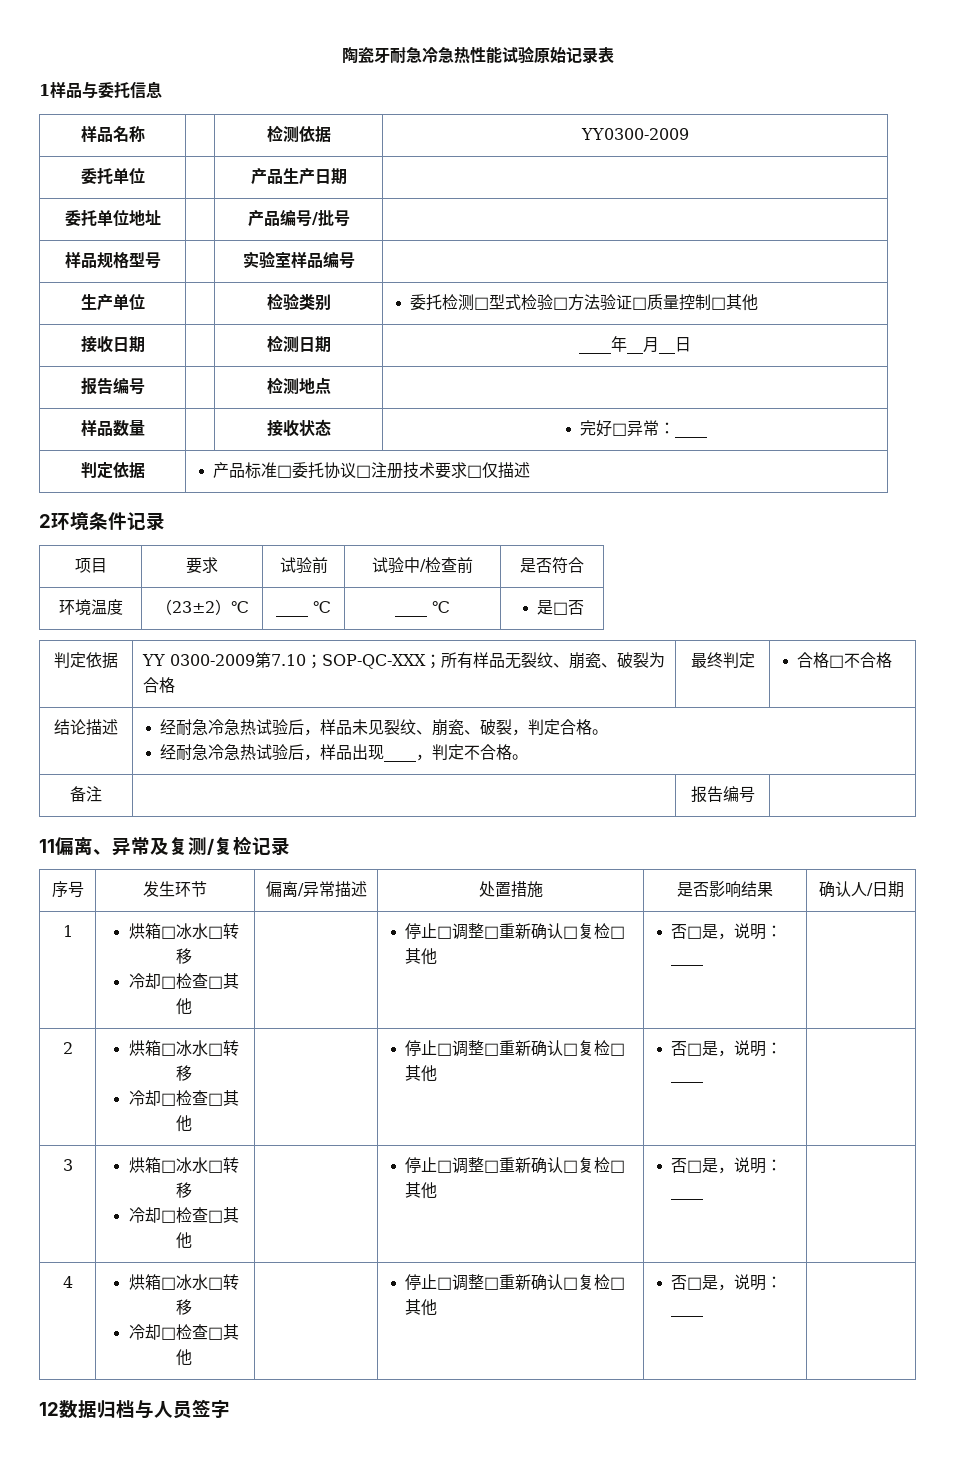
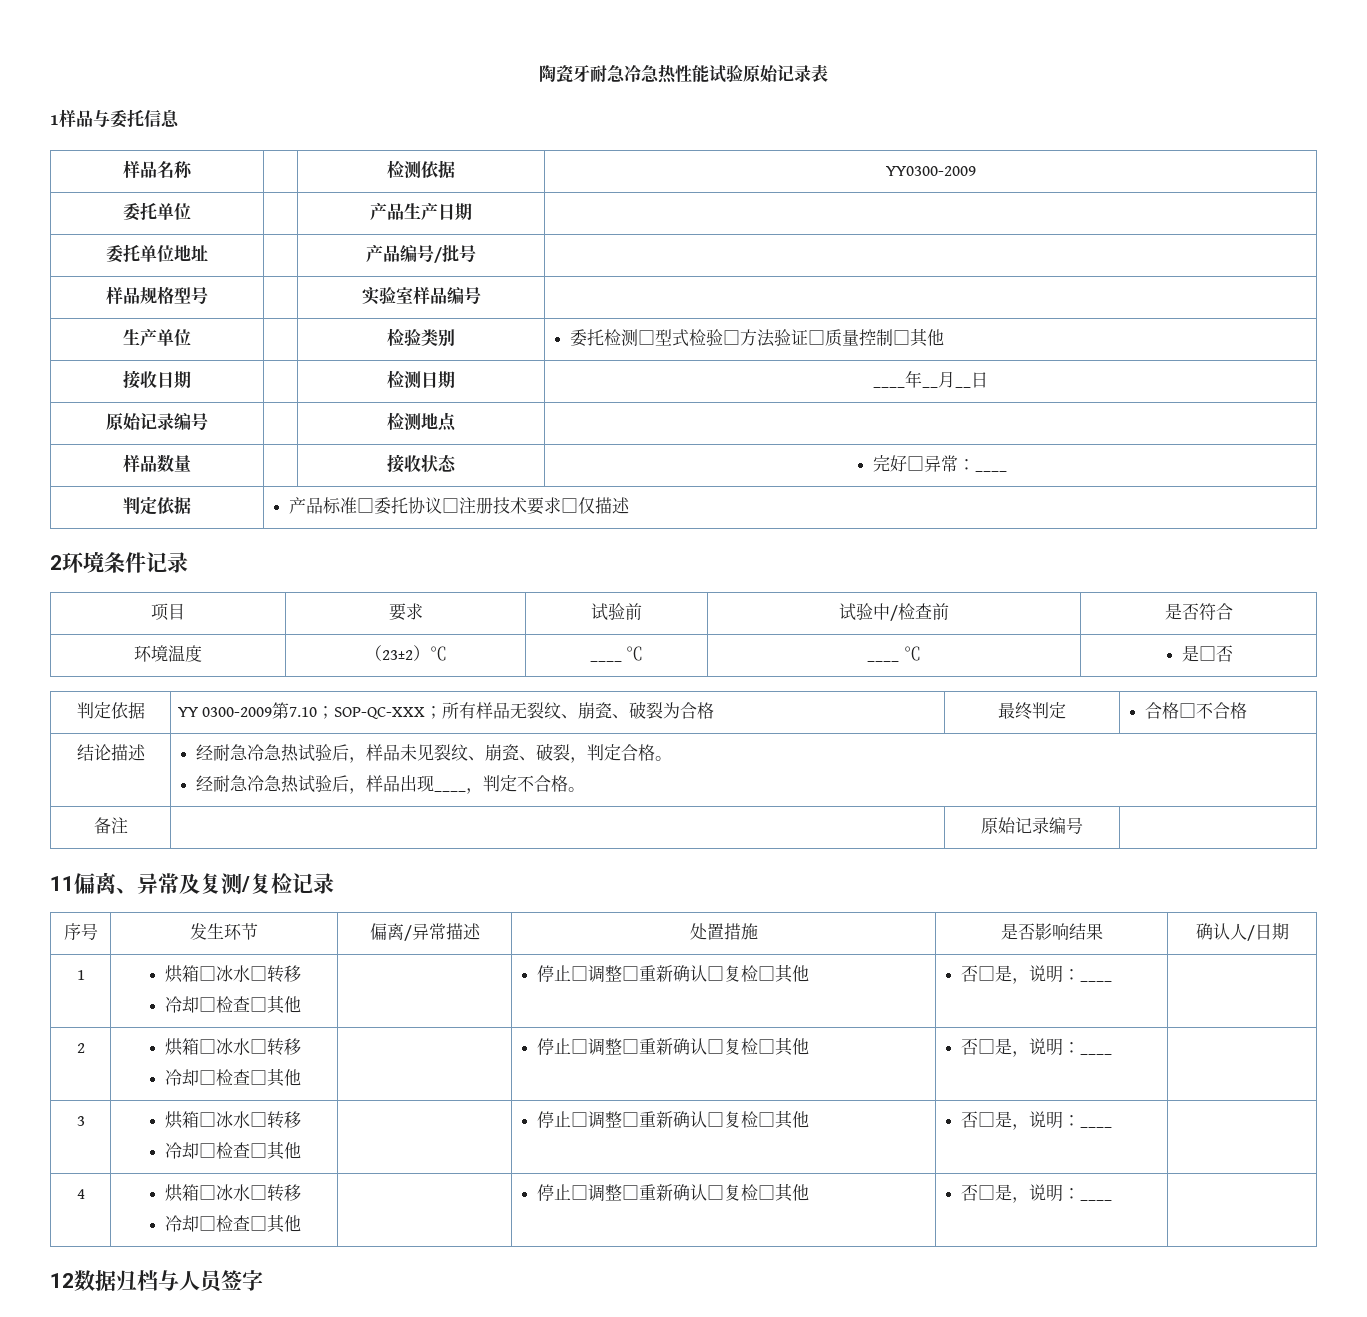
[80,377,113,395] 报告 -> [106,413,174,430] 原始记录
[690,786,723,803] 报告 -> [981,817,1049,834] 原始记录

